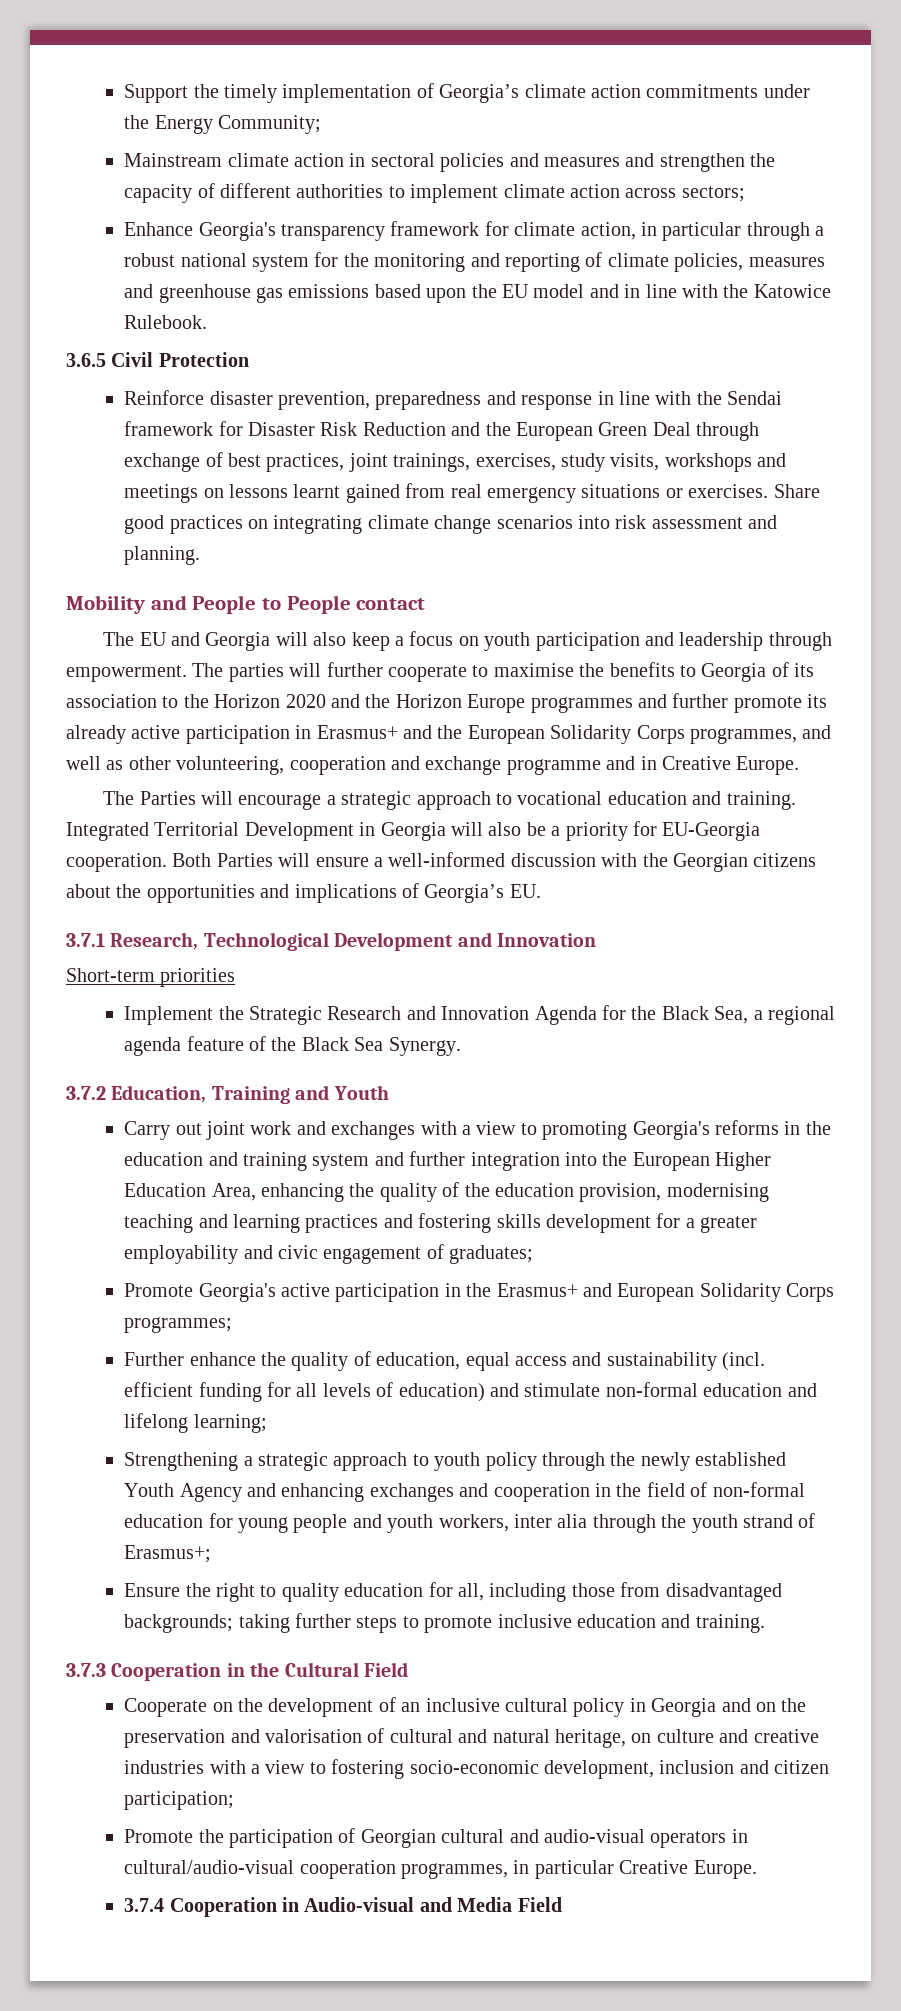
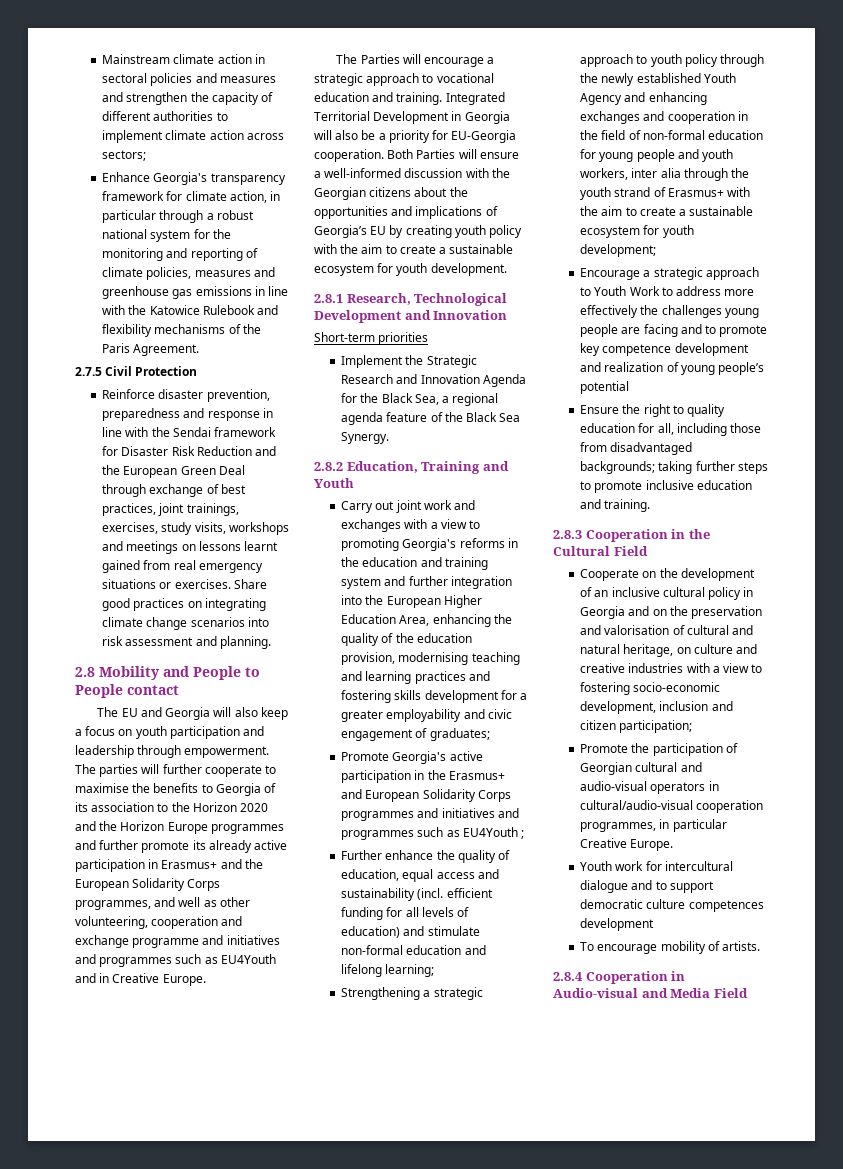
[124,83,810,103] [124,115,321,134] Support the timely implementation of Georgia’s climate action commitments under the Energy Community; // -> (102, 59) none
[374,284,619,303] based upon the EU model and -> (252, 291) none
[124,315,208,329] [66,353,106,367] Rulebook. // 3.6.5 -> [202,305,279,315] [102,324,261,337] [102,343,200,356] [75,367,102,376] Rulebook and flexibility mechanisms of the Paris Agreement. // 2.7.5
(201, 555) none -> [75,667,95,677] 2.8
(636, 763) none -> [226,935,280,945] [75,954,276,967] [75,973,96,983] initiatives and programmes such as EU4Youth and
[509,884,541,898] [66,933,105,947] EU. // 3.7.1 -> [370,225,523,238] [314,244,514,254] [314,263,507,276] [314,294,343,303] EU by creating youth policy with the aim to create a sustainable ecosystem for youth development. // 2.8.1
[66,1086,106,1100] 3.7.2 -> [314,462,343,471] 2.8.2
[124,1317,233,1333] programmes; -> [341,808,519,821] [341,827,525,840] programmes and initiatives and programmes such as EU4Youth ;
[124,1545,212,1563] Erasmus+; -> [667,187,751,197] [580,206,754,216] [580,225,694,238] [580,244,657,257] [580,267,759,280] [580,286,755,296] [580,305,759,318] [580,324,768,337] [580,343,749,356] [580,362,765,375] [580,381,630,394] Erasmus+ with the aim to create a sustainable ecosystem for youth development; // Encourage a strategic approach to Youth Work to address more effectively the challenges young people are facing and to promote key competence development and realization of young people’s potential
[66,1663,106,1677] 3.7.3 -> [553,530,582,539] 2.8.3
[124,1898,165,1912] 3.7.4 -> [580,861,733,871] [580,880,714,893] [580,899,764,912] [580,918,655,931] [580,941,761,954] [553,972,583,981] Youth work for intercultural dialogue and to support democratic culture competences development // To encourage mobility of artists. // 2.8.4

